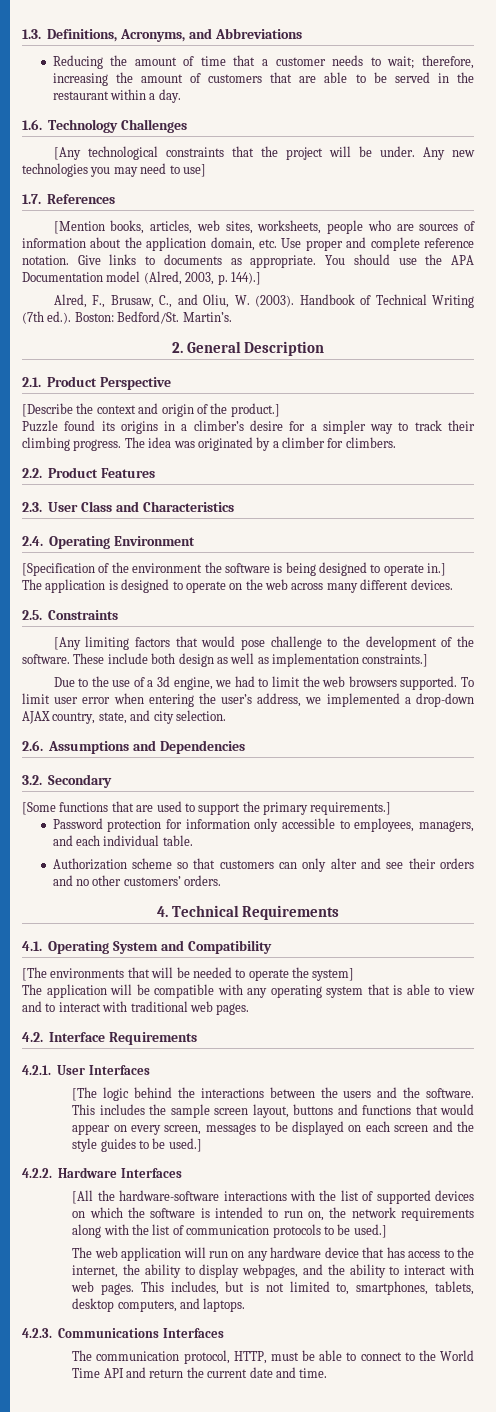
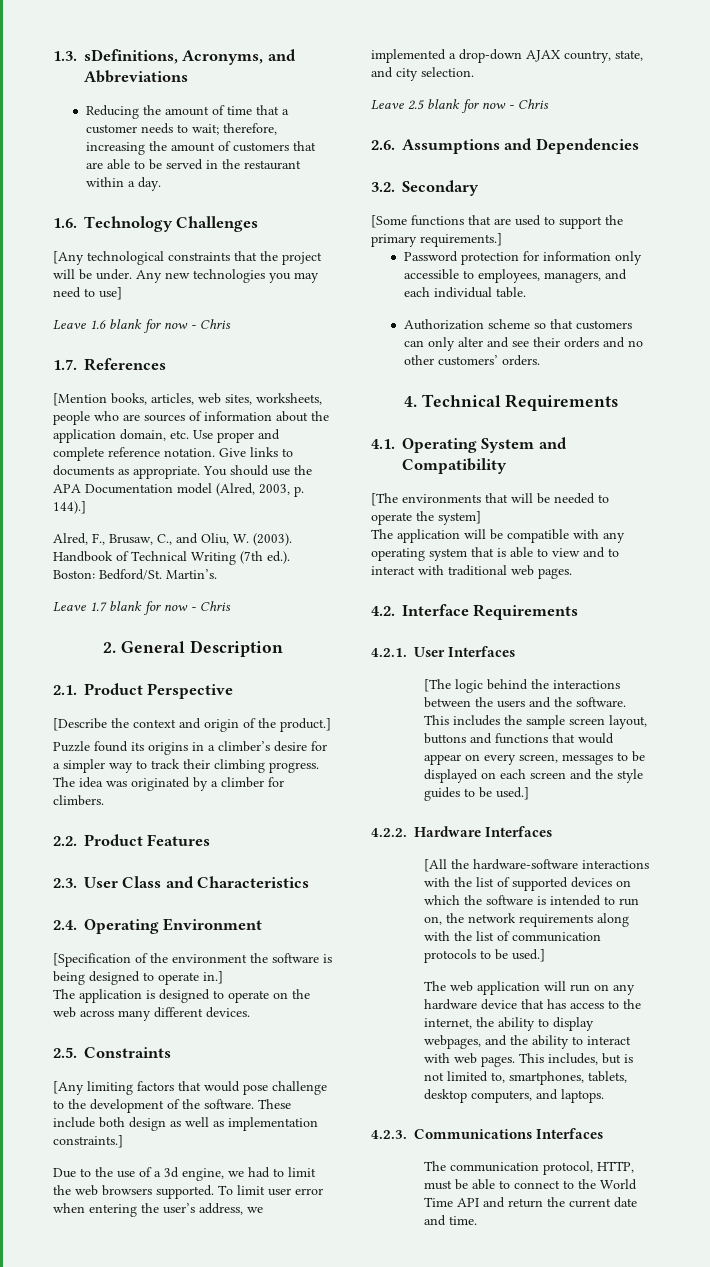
[47,29,118,42] Definitions, -> [84,49,178,64] sDefinitions,
(206, 170) none -> [53,319,231,333] // Leave 1.6 blank for now - Chris
(232, 317) none -> [53,601,231,615] // Leave 1.7 blank for now - Chris
(226, 715) none -> [371,99,549,113] // Leave 2.5 blank for now - Chris

